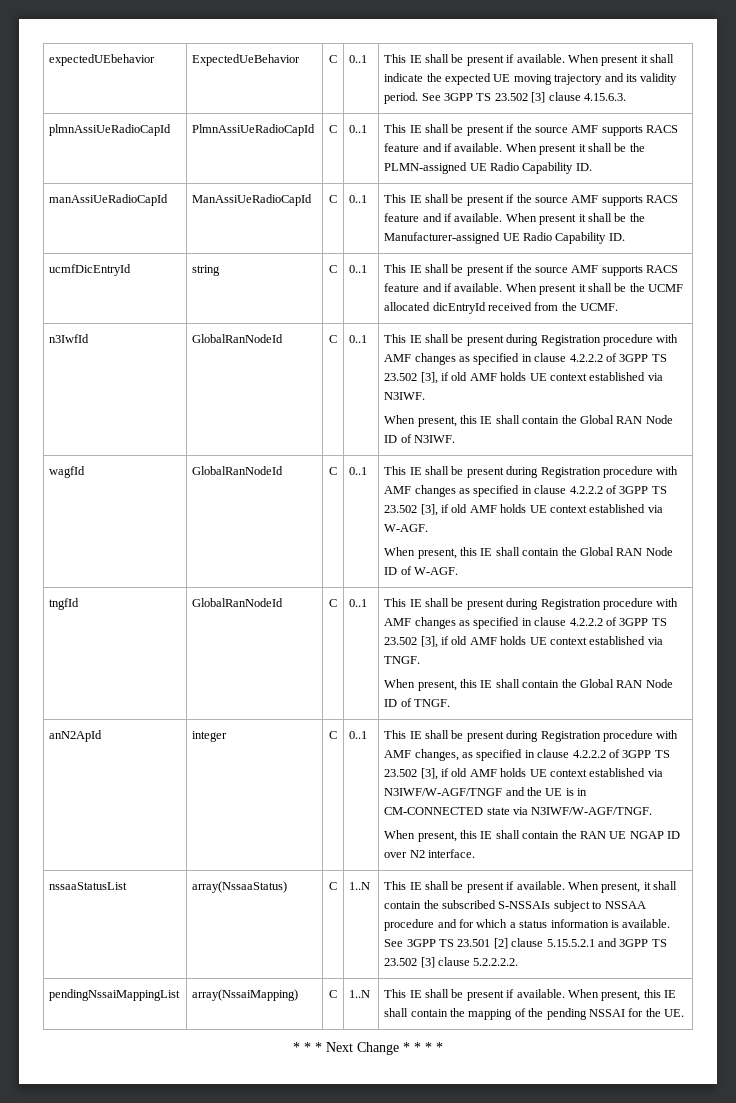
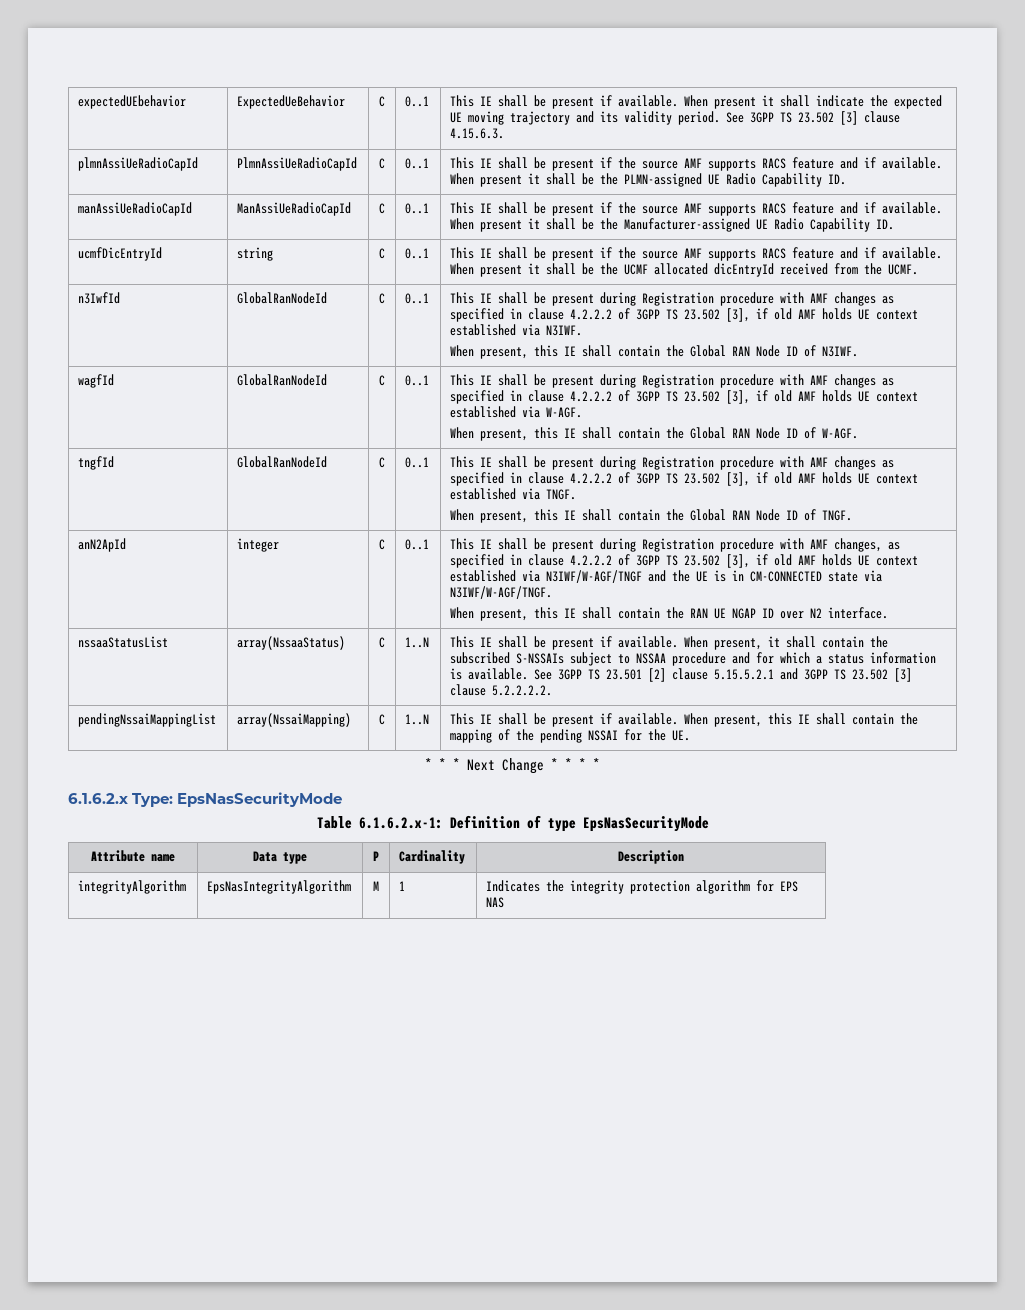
(443, 1047) none -> [68,792,343,807] [316,815,709,832] [91,850,175,862] [253,851,307,864] [373,851,379,861] [399,850,466,864] [618,850,684,864] [78,880,187,894] [207,880,352,894] [373,881,379,891] [399,881,406,891] [486,880,799,894] [486,897,505,908] // 6.1.6.2.x Type: EpsNasSecurityMode // Table 6.1.6.2.x-1: Definition of type EpsNasSecurityMode // Attribute name | Data type | P | Cardinality | Description // integrityAlgorithm | EpsNasIntegrityAlgorithm | M | 1 | Indicates the integrity protection algorithm for EPS NAS

